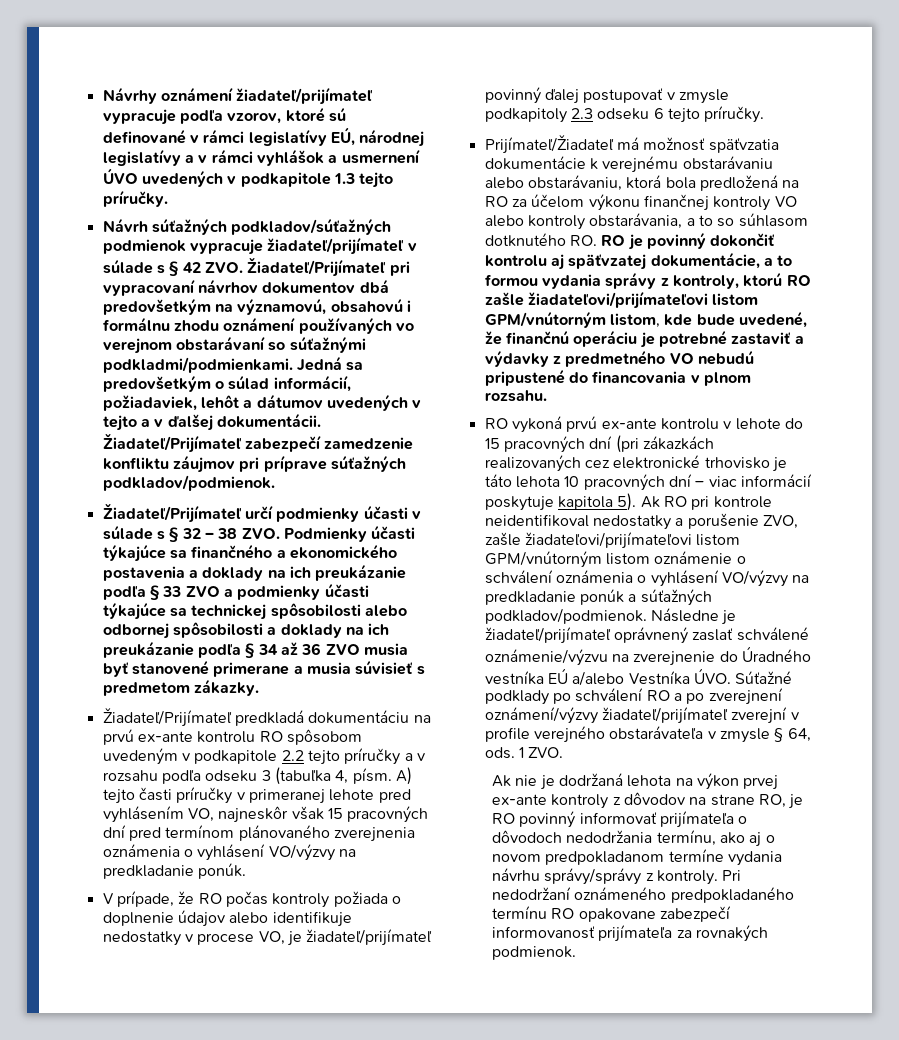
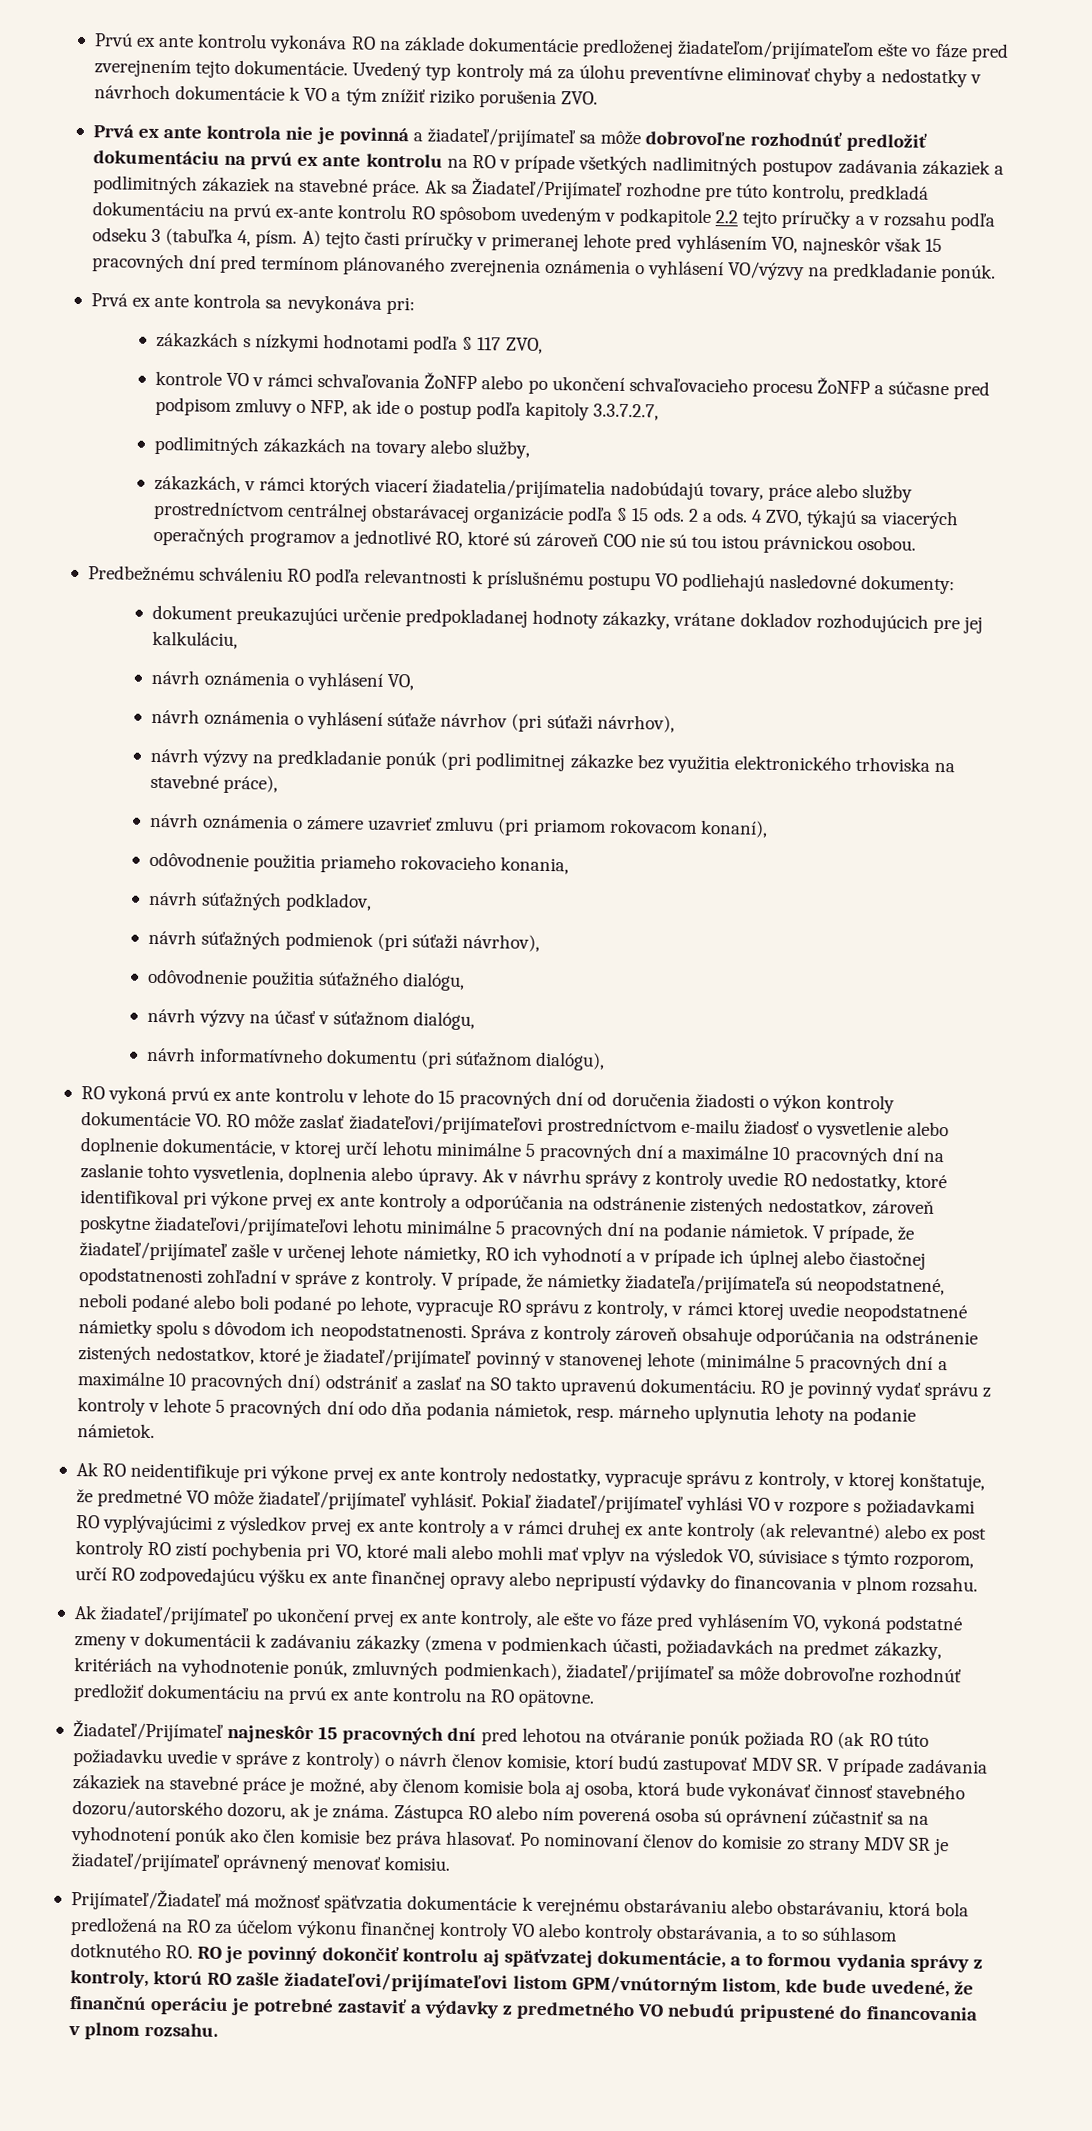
[102,87,374,105] [102,107,346,125] [102,127,425,147] [102,149,420,166] [102,168,394,188] [102,190,168,207] [102,218,392,235] [102,237,417,255] [102,257,410,277] [102,279,389,296] [102,298,411,315] [102,317,414,334] [102,336,366,354] [102,356,364,373] [102,375,351,392] [102,394,422,411] [102,413,321,431] [102,433,414,453] [102,455,406,473] [102,475,275,491] [102,503,421,523] [102,525,416,542] [102,544,397,562] [102,564,407,581] [102,583,369,600] [102,602,407,620] [102,622,390,639] [102,641,408,658] [102,660,425,677] [102,679,259,696] [102,707,232,727] Návrhy oznámení žiadateľ/prijímateľ vypracuje podľa vzorov, ktoré sú definované v rámci legislatívy EÚ, národnej legislatívy a v rámci vyhlášok a usmernení ÚVO uvedených v podkapitole 1.3 tejto príručky. // Návrh súťažných podkladov/súťažných podmienok vypracuje žiadateľ/prijímateľ v súlade s § 42 ZVO. Žiadateľ/Prijímateľ pri vypracovaní návrhov dokumentov dbá predovšetkým na významovú, obsahovú i formálnu zhodu oznámení používaných vo verejnom obstarávaní so súťažnými podkladmi/podmienkami. Jedná sa predovšetkým o súlad informácií, požiadaviek, lehôt a dátumov uvedených v tejto a v ďalšej dokumentácii. Žiadateľ/Prijímateľ zabezpečí zamedzenie konfliktu záujmov pri príprave súťažných podkladov/podmienok. // Žiadateľ/Prijímateľ určí podmienky účasti v súlade s § 32 – 38 ZVO. Podmienky účasti týkajúce sa finančného a ekonomického postavenia a doklady na ich preukázanie podľa § 33 ZVO a podmienky účasti týkajúce sa technickej spôsobilosti alebo odbornej spôsobilosti a doklady na ich preukázanie podľa § 34 až 36 ZVO musia byť stanovené primerane a musia súvisieť s predmetom zákazky. // Žiadateľ/Prijímateľ -> [93,33,1009,62] [93,59,982,88] [93,84,599,109] [92,124,927,152] [92,150,1004,177] [92,175,846,202] Prvú ex ante kontrolu vykonáva RO na základe dokumentácie predloženej žiadateľom/prijímateľom ešte vo fáze pred zverejnením tejto dokumentácie. Uvedený typ kontroly má za úlohu preventívne eliminovať chyby a nedostatky v návrhoch dokumentácie k VO a tým znížiť riziko porušenia ZVO. // Prvá ex ante kontrola nie je povinná a žiadateľ/prijímateľ sa môže dobrovoľne rozhodnúť predložiť dokumentáciu na prvú ex ante kontrolu na RO v prípade všetkých nadlimitných postupov zadávania zákaziek a podlimitných zákaziek na stavebné práce. Ak sa Žiadateľ/Prijímateľ rozhodne pre túto kontrolu,
[102,891,401,908] [102,910,352,927] [102,929,433,946] [484,87,729,104] [484,106,765,123] V prípade, že RO počas kontroly požiada o doplnenie údajov alebo identifikuje nedostatky v procese VO, je žiadateľ/prijímateľ povinný ďalej postupovať v zmysle podkapitoly 2.3 odseku 6 tejto príručky. -> [90,293,415,315] [155,331,543,354] [154,370,991,400] [154,396,659,421] [153,435,531,459] [153,474,913,503] [152,500,959,530] [152,526,917,554] [87,565,956,595] [151,604,983,634] [151,630,238,650] [150,669,415,691] [150,708,675,733] [149,747,956,774] [149,773,278,794] [149,812,768,838] [148,851,570,875] [148,890,372,912] [147,929,541,952] [147,968,466,991] [146,1007,476,1031] [146,1046,606,1071] [80,1085,896,1114] [80,1111,950,1140] [79,1137,944,1166] [79,1163,947,1192] [79,1189,935,1217] [78,1215,915,1244] [78,1241,926,1270] [78,1267,946,1297] [77,1293,967,1323] [77,1319,978,1347] [77,1345,948,1374] [76,1371,992,1401] [76,1397,916,1426] [76,1423,155,1439] [75,1462,985,1492] [75,1488,975,1518] [75,1514,988,1544] [74,1540,975,1570] [74,1566,978,1595] [73,1605,963,1635] [73,1631,942,1661] [73,1657,963,1684] [72,1683,596,1708] [72,1720,929,1750] [72,1748,989,1777] [71,1774,965,1802] [71,1800,929,1828] [70,1826,950,1856] [70,1852,451,1874] Prvá ex ante kontrola sa nevykonáva pri: // zákazkách s nízkymi hodnotami podľa § 117 ZVO, // kontrole VO v rámci schvaľovania ŽoNFP alebo po ukončení schvaľovacieho procesu ŽoNFP a súčasne pred podpisom zmluvy o NFP, ak ide o postup podľa kapitoly 3.3.7.2.7, // podlimitných zákazkách na tovary alebo služby, // zákazkách, v rámci ktorých viacerí žiadatelia/prijímatelia nadobúdajú tovary, práce alebo služby prostredníctvom centrálnej obstarávacej organizácie podľa § 15 ods. 2 a ods. 4 ZVO, týkajú sa viacerých operačných programov a jednotlivé RO, ktoré sú zároveň COO nie sú tou istou právnickou osobou. // Predbežnému schváleniu RO podľa relevantnosti k príslušnému postupu VO podliehajú nasledovné dokumenty: // dokument preukazujúci určenie predpokladanej hodnoty zákazky, vrátane dokladov rozhodujúcich pre jej kalkuláciu, // návrh oznámenia o vyhlásení VO, // návrh oznámenia o vyhlásení súťaže návrhov (pri súťaži návrhov), // návrh výzvy na predkladanie ponúk (pri podlimitnej zákazke bez využitia elektronického trhoviska na stavebné práce), // návrh oznámenia o zámere uzavrieť zmluvu (pri priamom rokovacom konaní), // odôvodnenie použitia priameho rokovacieho konania, // návrh súťažných podkladov, // návrh súťažných podmienok (pri súťaži návrhov), // odôvodnenie použitia súťažného dialógu, // návrh výzvy na účasť v súťažnom dialógu, // návrh informatívneho dokumentu (pri súťažnom dialógu), // RO vykoná prvú ex ante kontrolu v lehote do 15 pracovných dní od doručenia žiadosti o výkon kontroly dokumentácie VO. RO môže zaslať žiadateľovi/prijímateľovi prostredníctvom e-mailu žiadosť o vysvetlenie alebo doplnenie dokumentácie, v ktorej určí lehotu minimálne 5 pracovných dní a maximálne 10 pracovných dní na zaslanie tohto vysvetlenia, doplnenia alebo úpravy. Ak v návrhu správy z kontroly uvedie RO nedostatky, ktoré identifikoval pri výkone prvej ex ante kontroly a odporúčania na odstránenie zistených nedostatkov, zároveň poskytne žiadateľovi/prijímateľovi lehotu minimálne 5 pracovných dní na podanie námietok. V prípade, že žiadateľ/prijímateľ zašle v určenej lehote námietky, RO ich vyhodnotí a v prípade ich úplnej alebo čiastočnej opodstatnenosti zohľadní v správe z kontroly. V prípade, že námietky žiadateľa/prijímateľa sú neopodstatnené, neboli podané alebo boli podané po lehote, vypracuje RO správu z kontroly, v rámci ktorej uvedie neopodstatnené námietky spolu s dôvodom ich neopodstatnenosti. Správa z kontroly zároveň obsahuje odporúčania na odstránenie zistených nedostatkov, ktoré je žiadateľ/prijímateľ povinný v stanovenej lehote (minimálne 5 pracovných dní a maximálne 10 pracovných dní) odstrániť a zaslať na SO takto upravenú dokumentáciu. RO je povinný vydať správu z kontroly v lehote 5 pracovných dní odo dňa podania námietok, resp. márneho uplynutia lehoty na podanie námietok. // Ak RO neidentifikuje pri výkone prvej ex ante kontroly nedostatky, vypracuje správu z kontroly, v ktorej konštatuje, že predmetné VO môže žiadateľ/prijímateľ vyhlásiť. Pokiaľ žiadateľ/prijímateľ vyhlási VO v rozpore s požiadavkami RO vyplývajúcimi z výsledkov prvej ex ante kontroly a v rámci druhej ex ante kontroly (ak relevantné) alebo ex post kontroly RO zistí pochybenia pri VO, ktoré mali alebo mohli mať vplyv na výsledok VO, súvisiace s týmto rozporom, určí RO zodpovedajúcu výšku ex ante finančnej opravy alebo nepripustí výdavky do financovania v plnom rozsahu. // Ak žiadateľ/prijímateľ po ukončení prvej ex ante kontroly, ale ešte vo fáze pred vyhlásením VO, vykoná podstatné zmeny v dokumentácii k zadávaniu zákazky (zmena v podmienkach účasti, požiadavkách na predmet zákazky, kritériách na vyhodnotenie ponúk, zmluvných podmienkach), žiadateľ/prijímateľ sa môže dobrovoľne rozhodnúť predložiť dokumentáciu na prvú ex ante kontrolu na RO opätovne. // Žiadateľ/Prijímateľ najneskôr 15 pracovných dní pred lehotou na otváranie ponúk požiada RO (ak RO túto požiadavku uvedie v správe z kontroly) o návrh členov komisie, ktorí budú zastupovať MDV SR. V prípade zadávania zákaziek na stavebné práce je možné, aby členom komisie bola aj osoba, ktorá bude vykonávať činnosť stavebného dozoru/autorského dozoru, ak je známa. Zástupca RO alebo ním poverená osoba sú oprávnení zúčastniť sa na vyhodnotení ponúk ako člen komisie bez práva hlasovať. Po nominovaní členov do komisie zo strany MDV SR je žiadateľ/prijímateľ oprávnený menovať komisiu.
[484,416,803,433] [484,435,714,453] [484,455,787,472] [484,474,812,491] [484,493,772,511] [484,513,798,530] [484,532,741,549] [484,551,746,568] [484,570,810,587] [484,589,712,606] [484,608,737,625] [484,627,809,644] [484,646,811,666] [484,668,793,686] [484,688,783,705] [484,707,799,724] [484,726,811,743] [484,747,564,759] [492,773,779,790] [492,792,804,809] [492,811,748,828] [492,830,775,847] [492,849,783,866] [492,868,742,885] [492,887,794,903] [492,906,732,922] [492,925,769,942] [492,946,577,960] // RO vykoná prvú ex-ante kontrolu v lehote do 15 pracovných dní (pri zákazkách realizovaných cez elektronické trhovisko je táto lehota 10 pracovných dní – viac informácií poskytuje kapitola 5). Ak RO pri kontrole neidentifikoval nedostatky a porušenie ZVO, zašle žiadateľovi/prijímateľovi listom GPM/vnútorným listom oznámenie o schválení oznámenia o vyhlásení VO/výzvy na predkladanie ponúk a súťažných podkladov/podmienok. Následne je žiadateľ/prijímateľ oprávnený zaslať schválené oznámenie/výzvu na zverejnenie do Úradného vestníka EÚ a/alebo Vestníka ÚVO. Súťažné podklady po schválení RO a po zverejnení oznámení/výzvy žiadateľ/prijímateľ zverejní v profile verejného obstarávateľa v zmysle § 64, ods. 1 ZVO. // Ak nie je dodržaná lehota na výkon prvej ex-ante kontroly z dôvodov na strane RO, je RO povinný informovať prijímateľa o dôvodoch nedodržania termínu, ako aj o novom predpokladanom termíne vydania návrhu správy/správy z kontroly. Pri nedodržaní oznámeného predpokladaného termínu RO opakovane zabezpečí informovanosť prijímateľa za rovnakých podmienok. -> (219, 2029) none

